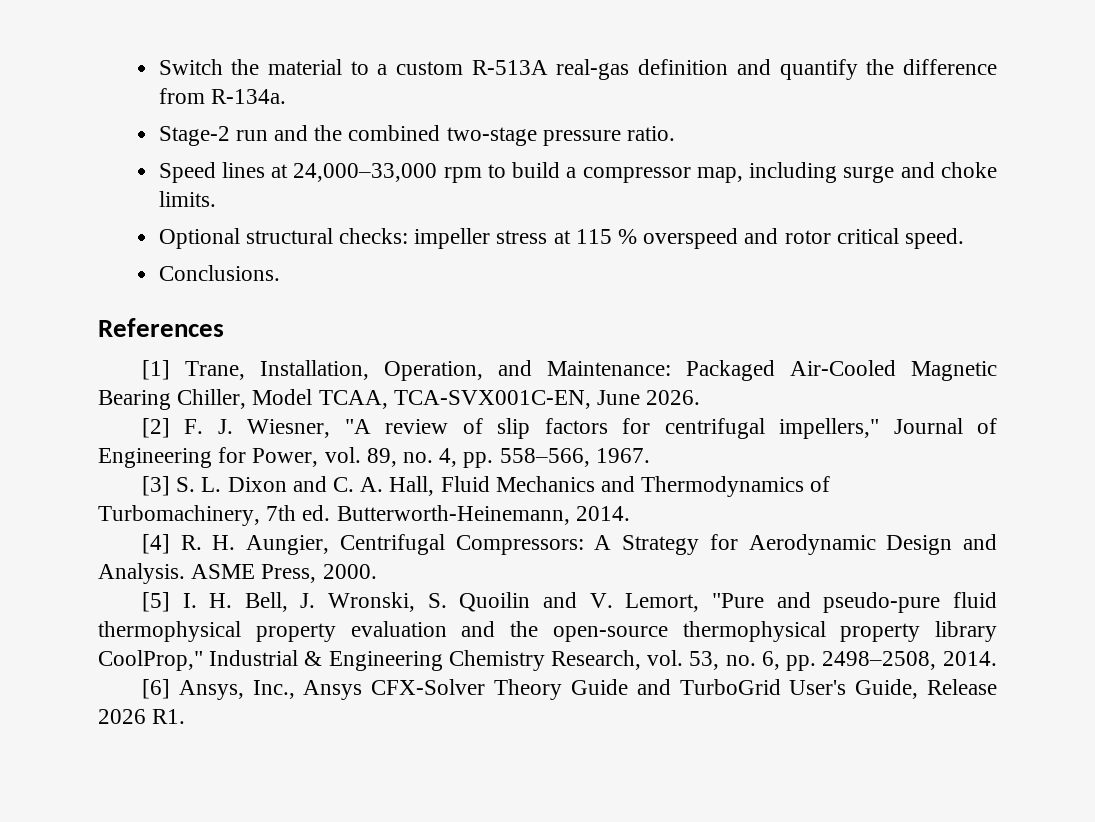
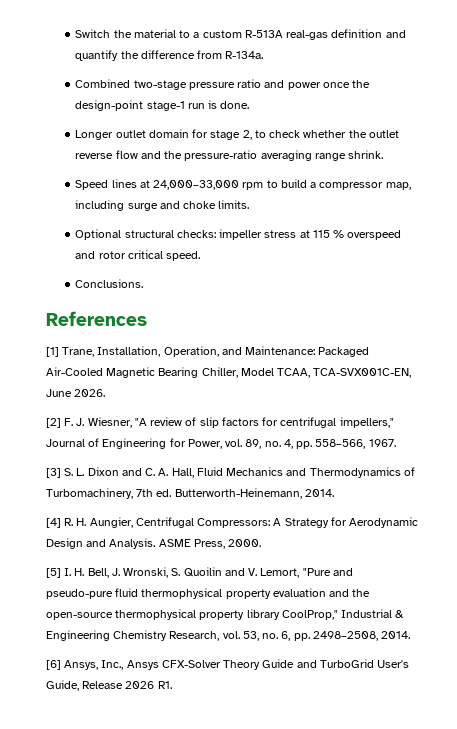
[158,125,675,146] Stage-2 run and the combined two-stage pressure ratio. -> [75,79,371,90] [75,100,250,111] [75,129,399,140] [75,150,384,161] Combined two-stage pressure ratio and power once the design-point stage-1 run is done. // Longer outlet domain for stage 2, to check whether the outlet reverse flow and the pressure-ratio averaging range shrink.

